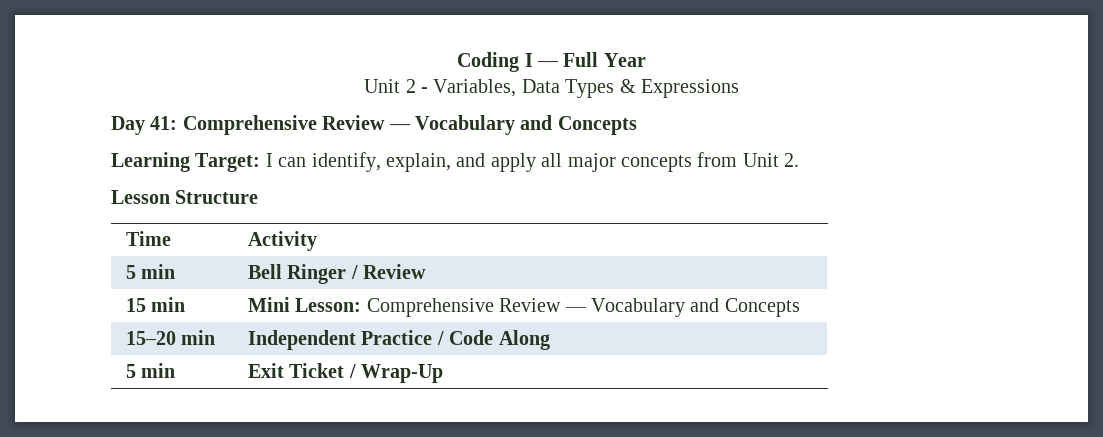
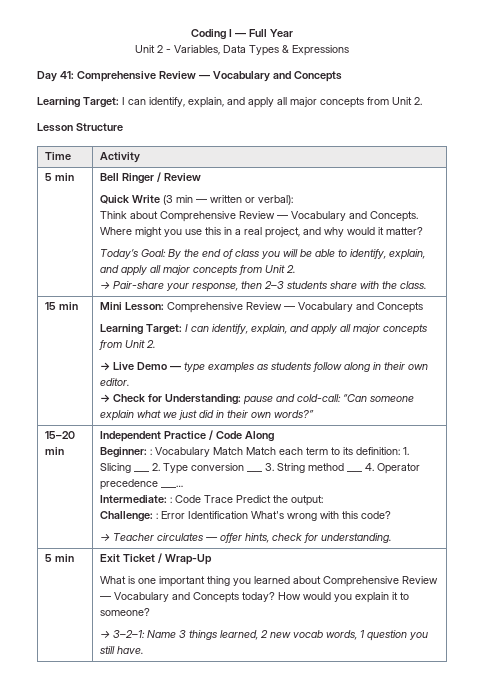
(427, 271) none -> [100,195,294,205] [100,211,419,222] [100,227,424,238] [100,249,426,260] [100,265,296,276] [100,281,427,292] // Quick Write (3 min — written or verbal): // Think about Comprehensive Review — Vocabulary and Concepts. Where might you use this in a real project, and why would it matter? // Today’s Goal: By the end of class you will be able to identify, explain, and apply all major concepts from Unit 2. // → Pair-share your response, then 2–3 students share with the class.
(800, 307) none -> [100,324,428,335] [99,340,156,350] [100,362,429,373] [100,378,130,386] [100,394,415,405] [100,410,315,421] // Learning Target: I can identify, explain, and apply all major concepts from Unit 2. // → Live Demo — type examples as students follow along in their own editor. // → Check for Understanding: pause and cold-call: “Can someone explain what we just did in their own words?”
(550, 340) none -> [100,447,410,458] [100,463,150,473] [152,463,245,474] [247,471,263,472] [265,463,345,473] [347,471,363,472] [365,463,421,474] [100,479,184,490] [100,495,324,506] [100,511,392,522] [100,533,392,543] // Beginner: : Vocabulary Match Match each term to its definition: 1. Slicing ___ 2. Type conversion ___ 3. String method ___ 4. Operator precedence ___… // Intermediate: : Code Trace Predict the output: // Challenge: : Error Identification What's wrong with this code? // → Teacher circulates — offer hints, check for understanding.
(444, 373) none -> [100,576,439,587] [100,592,410,603] [100,608,151,616] [100,630,429,641] [100,646,144,654] // What is one important thing you learned about Comprehensive Review — Vocabulary and Concepts today? How would you explain it to someone? // → 3–2–1: Name 3 things learned, 2 new vocab words, 1 question you still have.

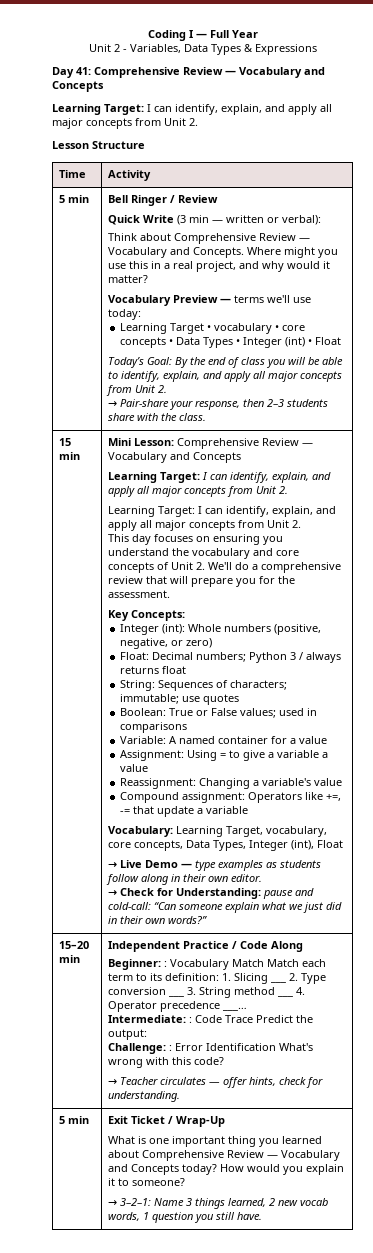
(424, 231) none -> [108,295,312,306] [108,309,142,320] [120,323,306,334] [120,337,342,348] // Vocabulary Preview — terms we'll use today: // Learning Target • vocabulary • core concepts • Data Types • Integer (int) • Float
(156, 344) none -> [108,506,337,517] [108,520,302,531] [108,534,284,545] [108,548,300,559] [108,562,342,573] [108,576,296,587] [108,590,171,598] [108,610,186,621] [120,624,322,635] [120,638,213,649] [120,652,342,663] [120,666,187,674] [120,680,288,691] [120,694,240,705] [120,708,318,718] [120,722,188,733] [120,736,328,744] [120,750,329,761] [120,764,149,772] [120,778,343,789] [120,792,342,803] [120,806,249,817] [108,826,328,837] [108,840,344,851] // Learning Target: I can identify, explain, and apply all major concepts from Unit 2. // This day focuses on ensuring you understand the vocabulary and core concepts of Unit 2. We'll do a comprehensive review that will prepare you for the assessment. // Key Concepts: // Integer (int): Whole numbers (positive, negative, or zero) // Float: Decimal numbers; Python 3 / always returns float // String: Sequences of characters; immutable; use quotes // Boolean: True or False values; used in comparisons // Variable: A named container for a value // Assignment: Using = to give a variable a value // Reassignment: Changing a variable's value // Compound assignment: Operators like +=, -= that update a variable // Vocabulary: Learning Target, vocabulary, core concepts, Data Types, Integer (int), Float

